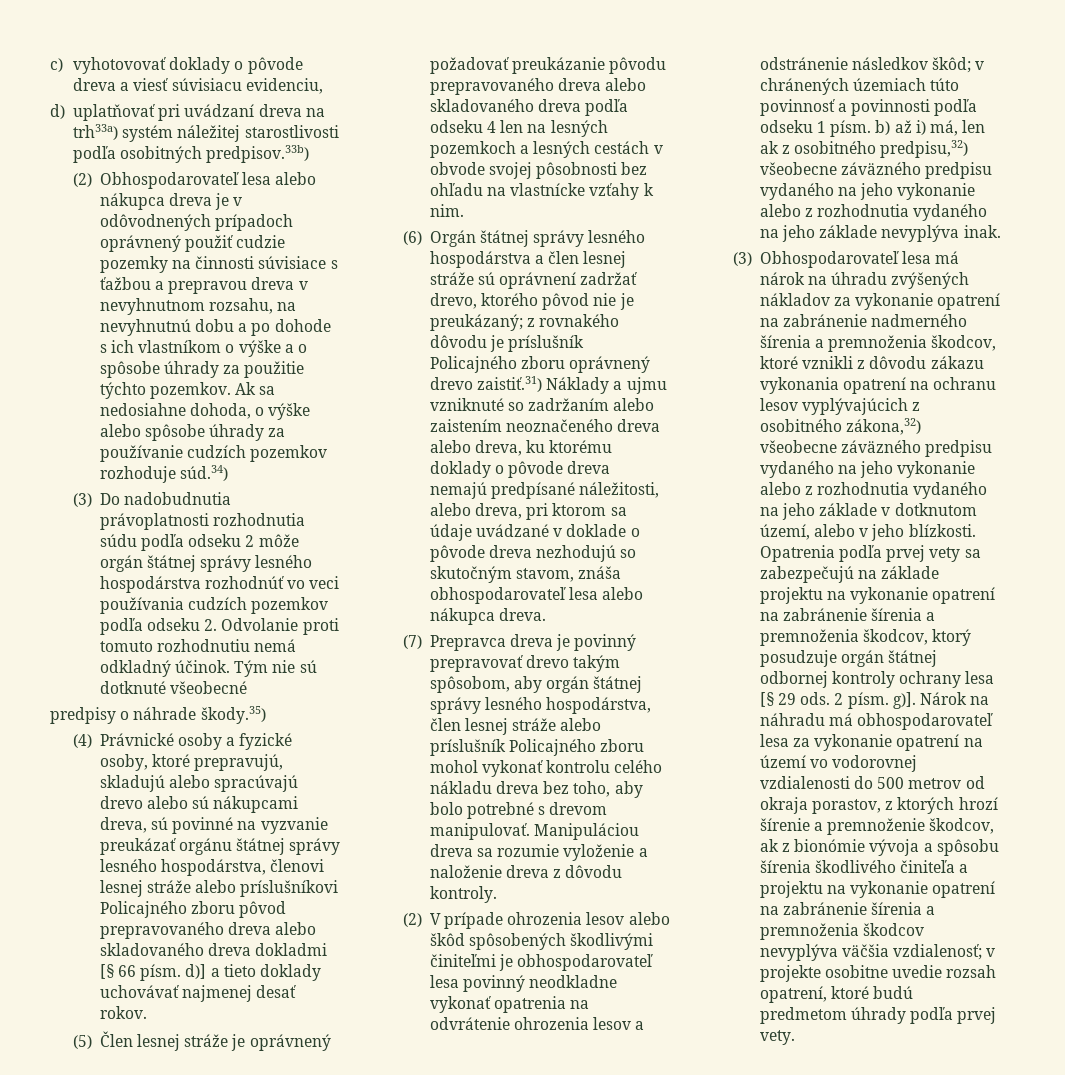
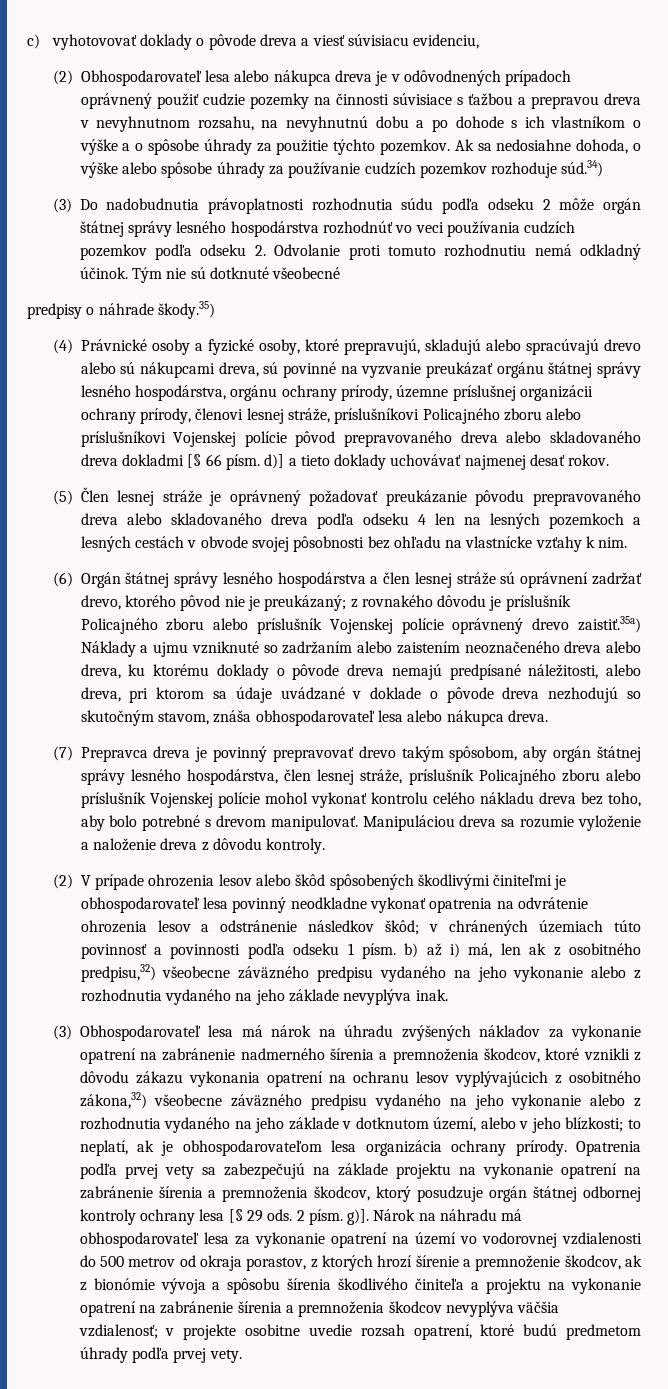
[50,104,325,121] [73,124,339,142] [73,145,310,163] // d) uplatňovať pri uvádzaní dreva na trh33a) systém náležitej starostlivosti podľa osobitných predpisov.33b) -> (480, 41) none
[270,859,325,872] [99,880,339,897] [99,901,235,918] členovi lesnej stráže alebo príslušníkovi Policajného zboru -> [230,385,593,401] [80,408,582,424] [80,431,287,447] orgánu ochrany prírody, územne príslušnej organizácii ochrany prírody, členovi lesnej stráže, príslušníkovi Policajného zboru alebo príslušníkovi Vojenskej polície
(565, 362) none -> [213,618,444,634] alebo príslušník Vojenskej polície
[476,376,542,392] zaistiť.31) -> [578,616,641,633] zaistiť.35a)
[512,718,602,731] [429,739,645,756] stráže alebo príslušník Policajného zboru -> [360,769,641,785] [80,792,260,808] stráže, príslušník Policajného zboru alebo príslušník Vojenskej polície
[908,524,976,537] blízkosti. -> [565,1117,641,1132] [79,1140,567,1156] blízkosti; to neplatí, ak je obhospodarovateľom lesa organizácia ochrany prírody.

